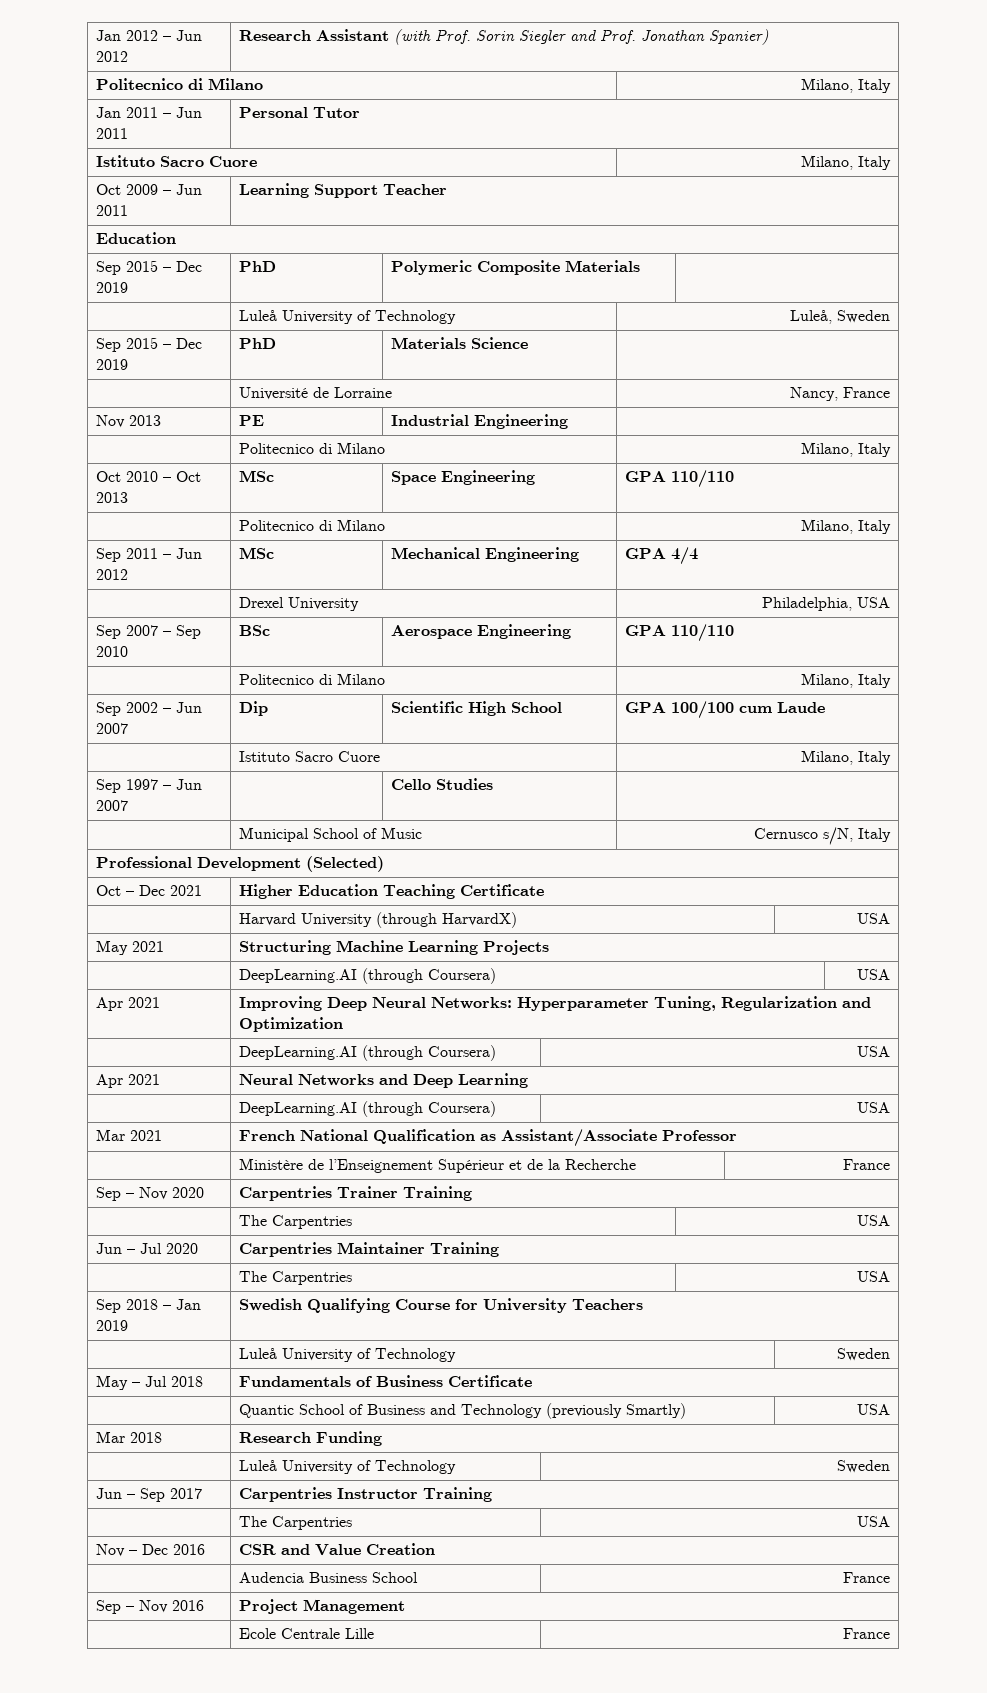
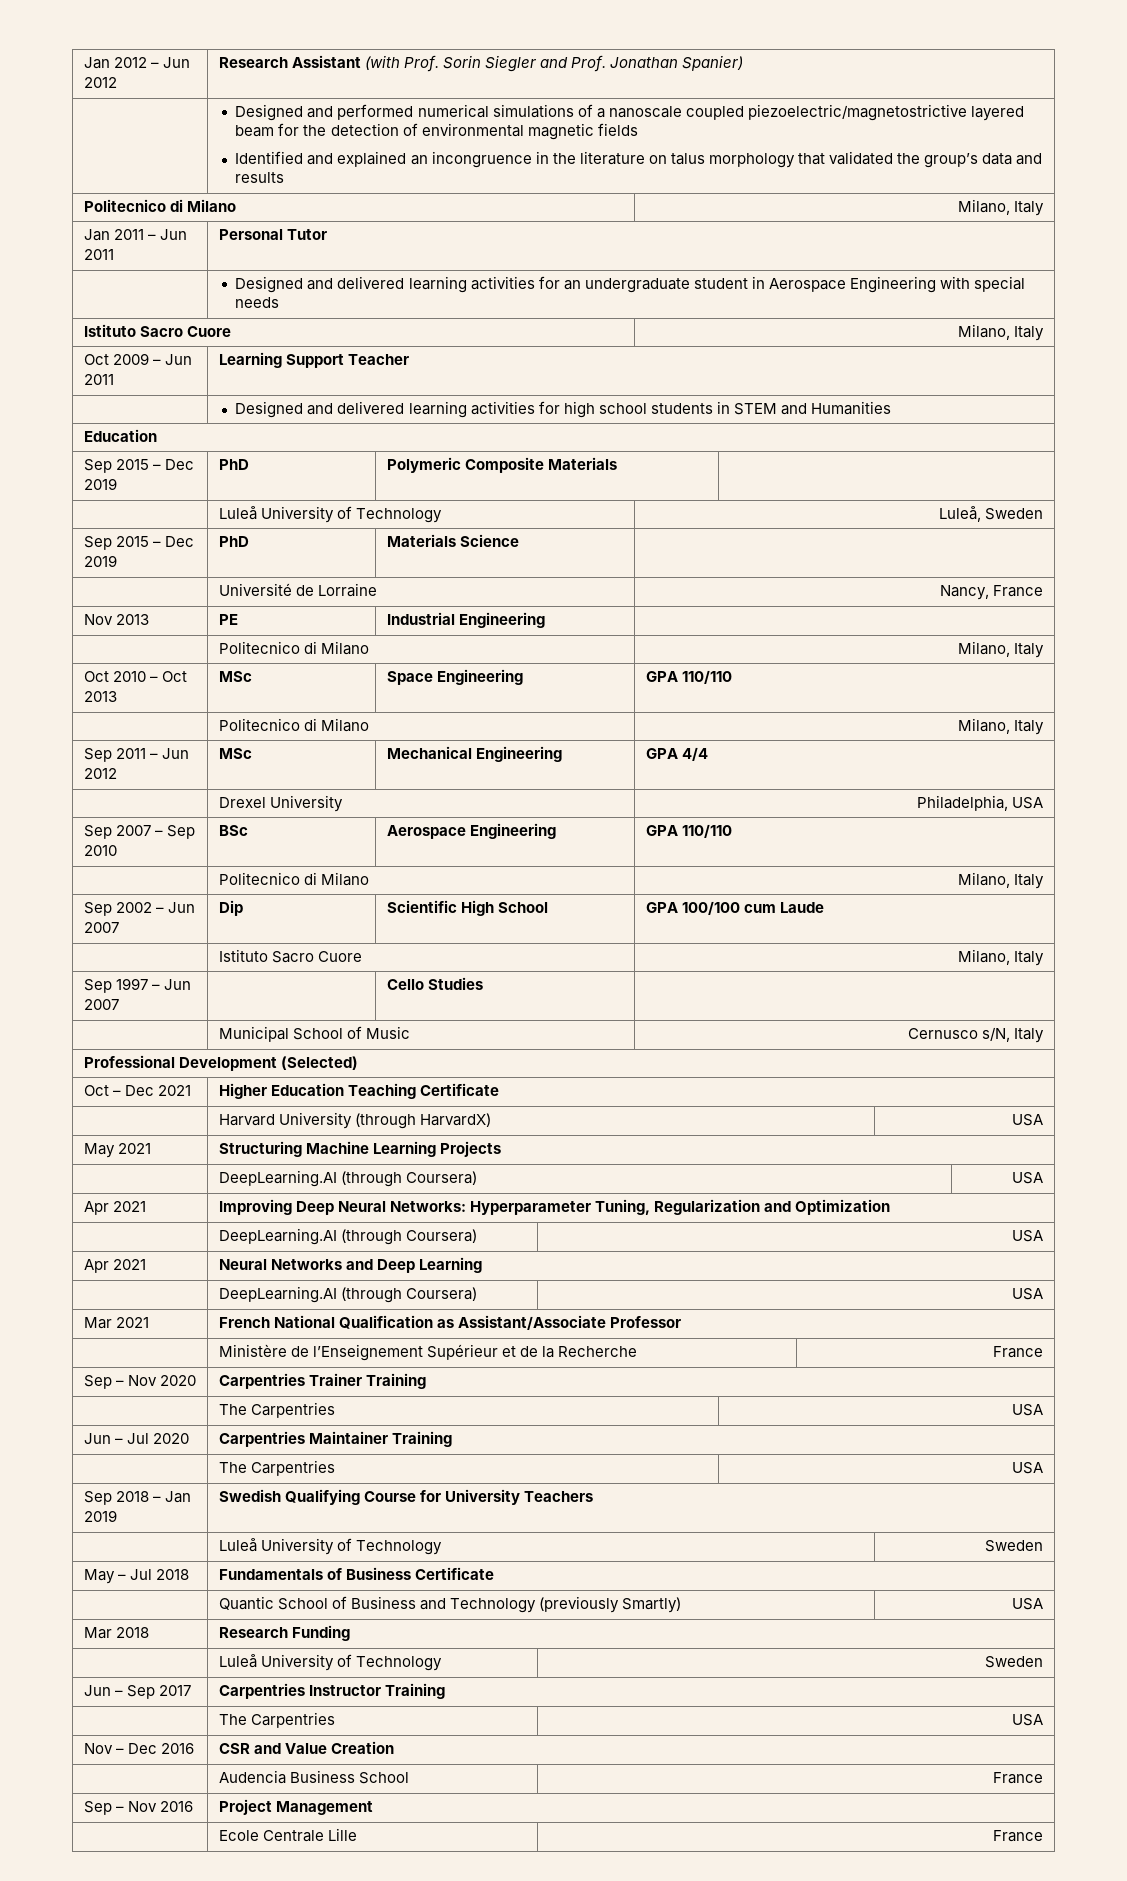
(769, 37) none -> [235,104,1024,121] [235,123,638,140] [235,151,1043,168] [235,172,285,183] // | Designed and performed numerical simulations of a nanoscale coupled piezoelectric/magnetostrictive layered beam for the detection of environmental magnetic fields // Identified and explained an incongruence in the literature on talus morphology that validated the group’s data and results
(360, 112) none -> [235,276,1026,293] [235,297,280,308] // | Designed and delivered learning activities for an undergraduate student in Aerospace Engineering with special needs
(447, 189) none -> [235,401,891,418] // | Designed and delivered learning activities for high school students in STEM and Humanities

